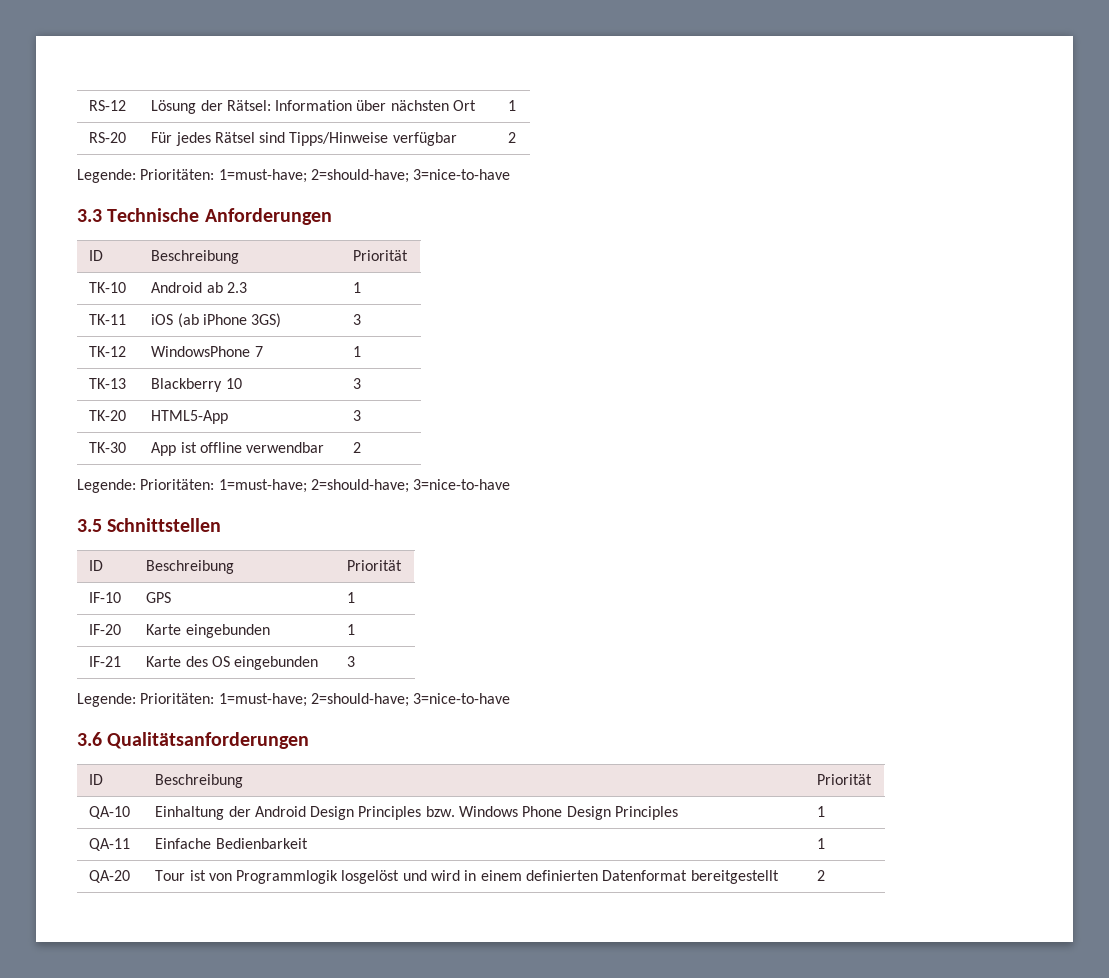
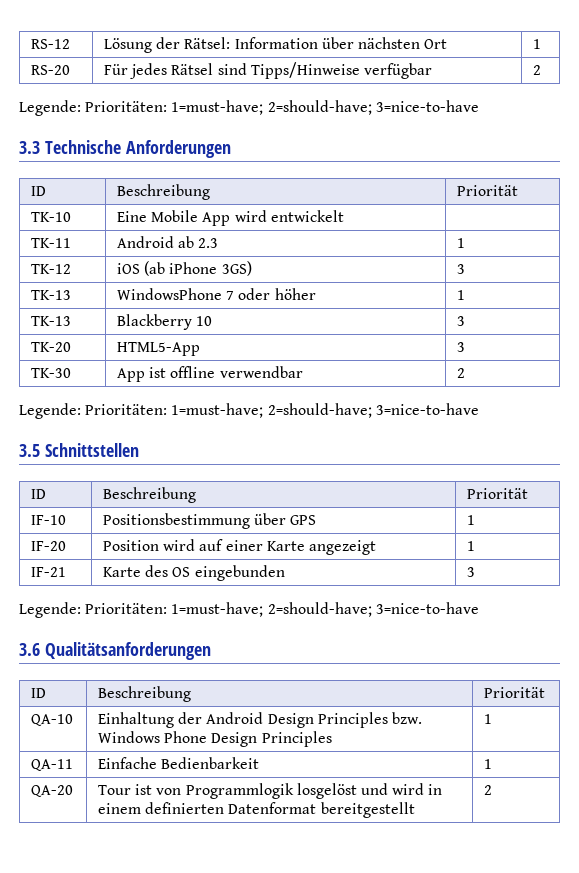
(127, 287) none -> [117,210,344,226] [31,238,72,248] | Eine Mobile App wird entwickelt | // TK-11
[89,314,127,325] TK-11 -> [31,264,72,274] TK-12
[89,346,127,357] TK-12 -> [31,290,72,300] TK-13
(263, 351) none -> [238,288,316,300] oder höher
(122, 597) none -> [103,513,287,529] Positionsbestimmung über
[146,624,270,638] Karte eingebunden -> [103,539,376,555] Position wird auf einer Karte angezeigt

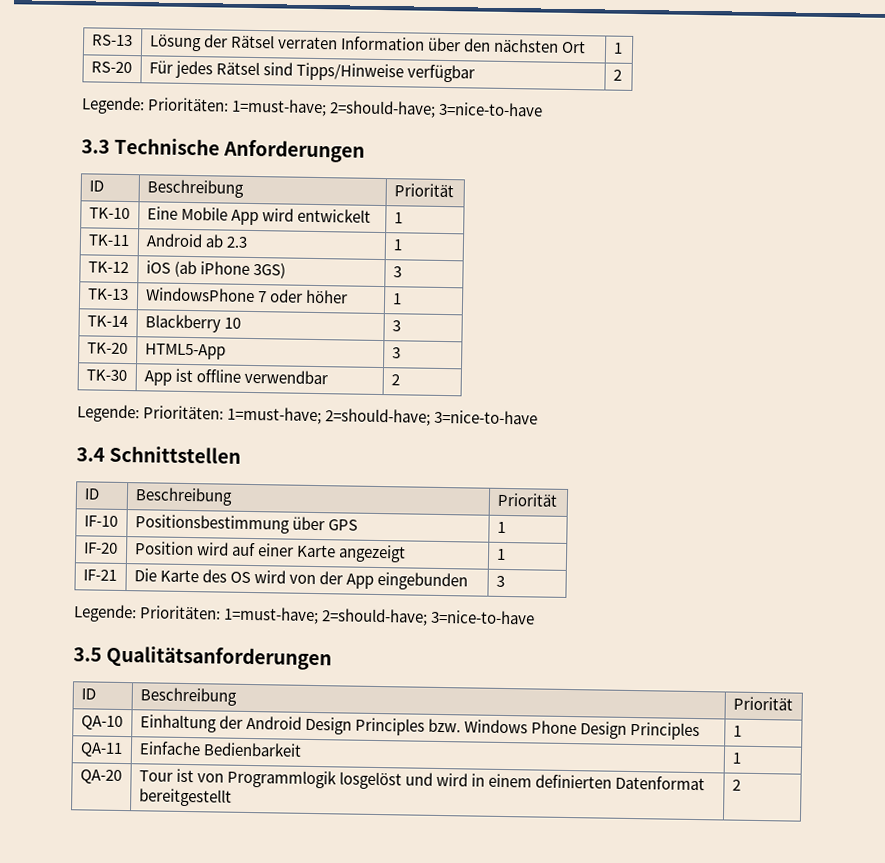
[31,39,71,49] RS-12 -> [91,34,133,47] RS-13
[184,37,231,49] Rätsel: -> [230,34,338,50] Rätsel verraten
(354, 43) none -> [463,38,492,52] den
(344, 216) none -> [393,212,403,224] 1
[31,316,72,326] TK-13 -> [86,315,128,328] TK-14
[19,444,40,457] 3.5 -> [76,447,105,462] 3.4
(67, 572) none -> [133,568,157,582] Die
(191, 572) none -> [254,570,375,589] wird von der App
[19,643,40,656] 3.6 -> [73,647,102,662] 3.5

